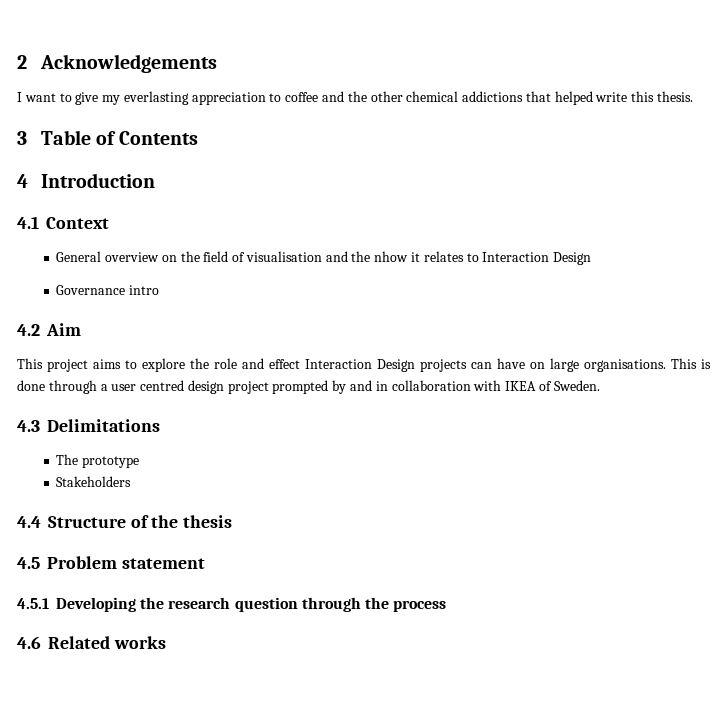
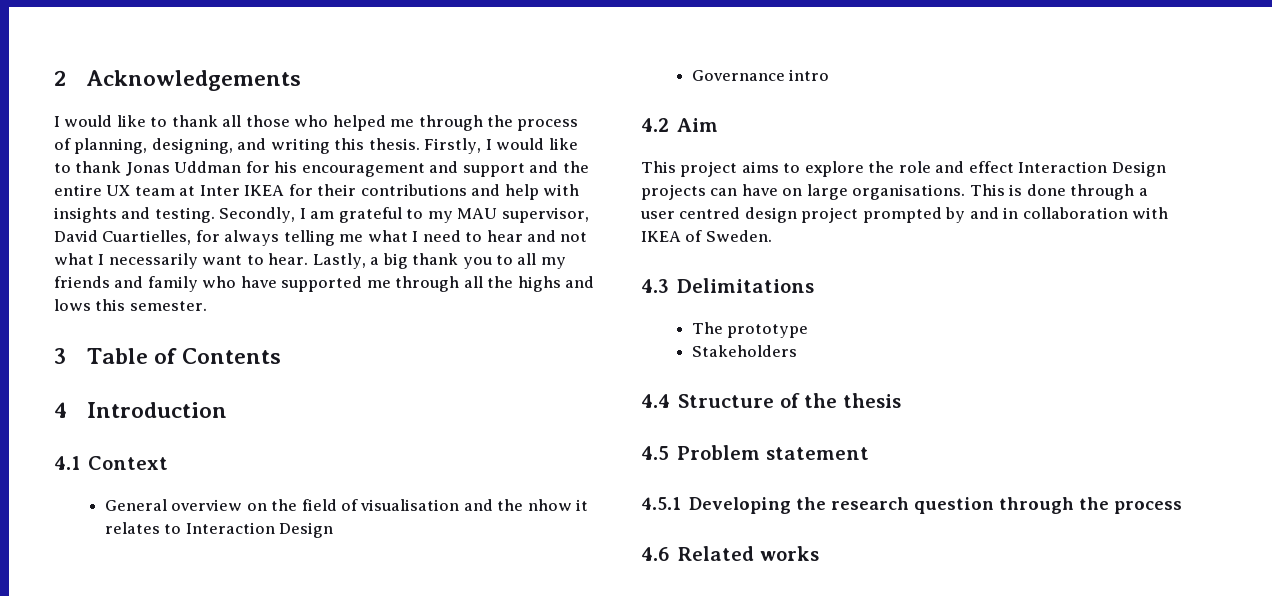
[24,91,694,105] want to give my everlasting appreciation to coffee and the other chemical addictions that helped write this thesis. -> [64,115,579,131] [54,138,578,154] [54,161,589,177] [54,184,580,200] [54,207,589,223] [54,230,588,246] [54,253,566,269] [54,276,595,292] [54,299,207,311] would like to thank all those who helped me through the process of planning, designing, and writing this thesis. Firstly, I would like to thank Jonas Uddman for his encouragement and support and the entire UX team at Inter IKEA for their contributions and help with insights and testing. Secondly, I am grateful to my MAU supervisor, David Cuartielles, for always telling me what I need to hear and not what I necessarily want to hear. Lastly, a big thank you to all my friends and family who have supported me through all the highs and lows this semester.

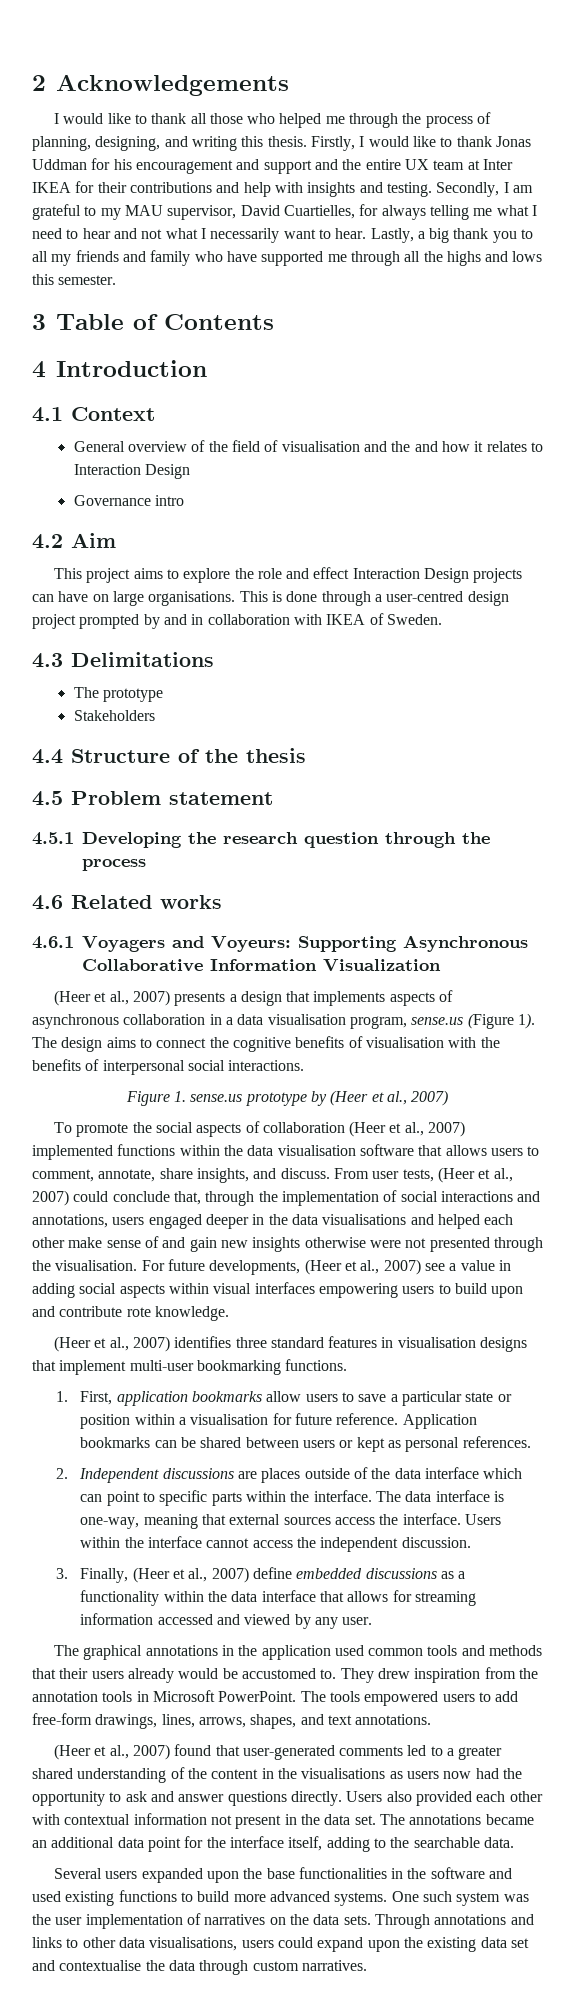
[246,503,267,511] on -> [191,440,206,452] of
[527,499,572,511] nhow -> [414,441,470,452] and how
[640,207,741,219] user centred -> [386,591,464,602] user-centred
(819, 553) none -> [32,935,528,952] [82,959,441,972] [53,990,454,1006] [32,1013,535,1029] [32,1036,500,1052] [32,1059,305,1075] [125,1090,449,1106] [53,1121,466,1137] [32,1144,540,1160] [32,1167,513,1183] [32,1190,541,1206] [32,1214,514,1229] [32,1236,543,1252] [32,1259,511,1275] [32,1282,524,1298] [32,1306,229,1321] [53,1336,528,1352] [32,1359,348,1375] [56,1391,512,1406] [80,1413,477,1429] [80,1436,531,1452] [56,1467,523,1483] [80,1490,504,1506] [80,1513,501,1529] [80,1536,471,1552] [56,1567,466,1583] [80,1590,476,1606] [80,1613,373,1629] [53,1645,543,1660] [32,1667,538,1683] [32,1690,519,1706] [32,1713,432,1729] [53,1744,503,1760] [32,1767,522,1783] [32,1791,543,1806] [32,1813,534,1829] [32,1836,514,1852] [53,1867,513,1883] [32,1890,529,1906] [32,1913,534,1929] [32,1937,529,1952] [32,1960,367,1975] // 4.6.1 Voyagers and Voyeurs: Supporting Asynchronous Collaborative Information Visualization // (Heer et al., 2007) presents a design that implements aspects of asynchronous collaboration in a data visualisation program, sense.us (Figure 1). The design aims to connect the cognitive benefits of visualisation with the benefits of interpersonal social interactions. // Figure 1. sense.us prototype by (Heer et al., 2007) // To promote the social aspects of collaboration (Heer et al., 2007) implemented functions within the data visualisation software that allows users to comment, annotate, share insights, and discuss. From user tests, (Heer et al., 2007) could conclude that, through the implementation of social interactions and annotations, users engaged deeper in the data visualisations and helped each other make sense of and gain new insights otherwise were not presented through the visualisation. For future developments, (Heer et al., 2007) see a value in adding social aspects within visual interfaces empowering users to build upon and contribute rote knowledge. // (Heer et al., 2007) identifies three standard features in visualisation designs that implement multi-user bookmarking functions. // 1. First, application bookmarks allow users to save a particular state or position within a visualisation for future reference. Application bookmarks can be shared between users or kept as personal references. // 2. Independent discussions are places outside of the data interface which can point to specific parts within the interface. The data interface is one-way, meaning that external sources access the interface. Users within the interface cannot access the independent discussion. // 3. Finally, (Heer et al., 2007) define embedded discussions as a functionality within the data interface that allows for streaming information accessed and viewed by any user. // The graphical annotations in the application used common tools and methods that their users already would be accustomed to. They drew inspiration from the annotation tools in Microsoft PowerPoint. The tools empowered users to add free-form drawings, lines, arrows, shapes, and text annotations. // (Heer et al., 2007) found that user-generated comments led to a greater shared understanding of the content in the visualisations as users now had the opportunity to ask and answer questions directly. Users also provided each other with contextual information not present in the data set. The annotations became an additional data point for the interface itself, adding to the searchable data. // Several users expanded upon the base functionalities in the software and used existing functions to build more advanced systems. One such system was the user implementation of narratives on the data sets. Through annotations and links to other data visualisations, users could expand upon the existing data set and contextualise the data through custom narratives.

